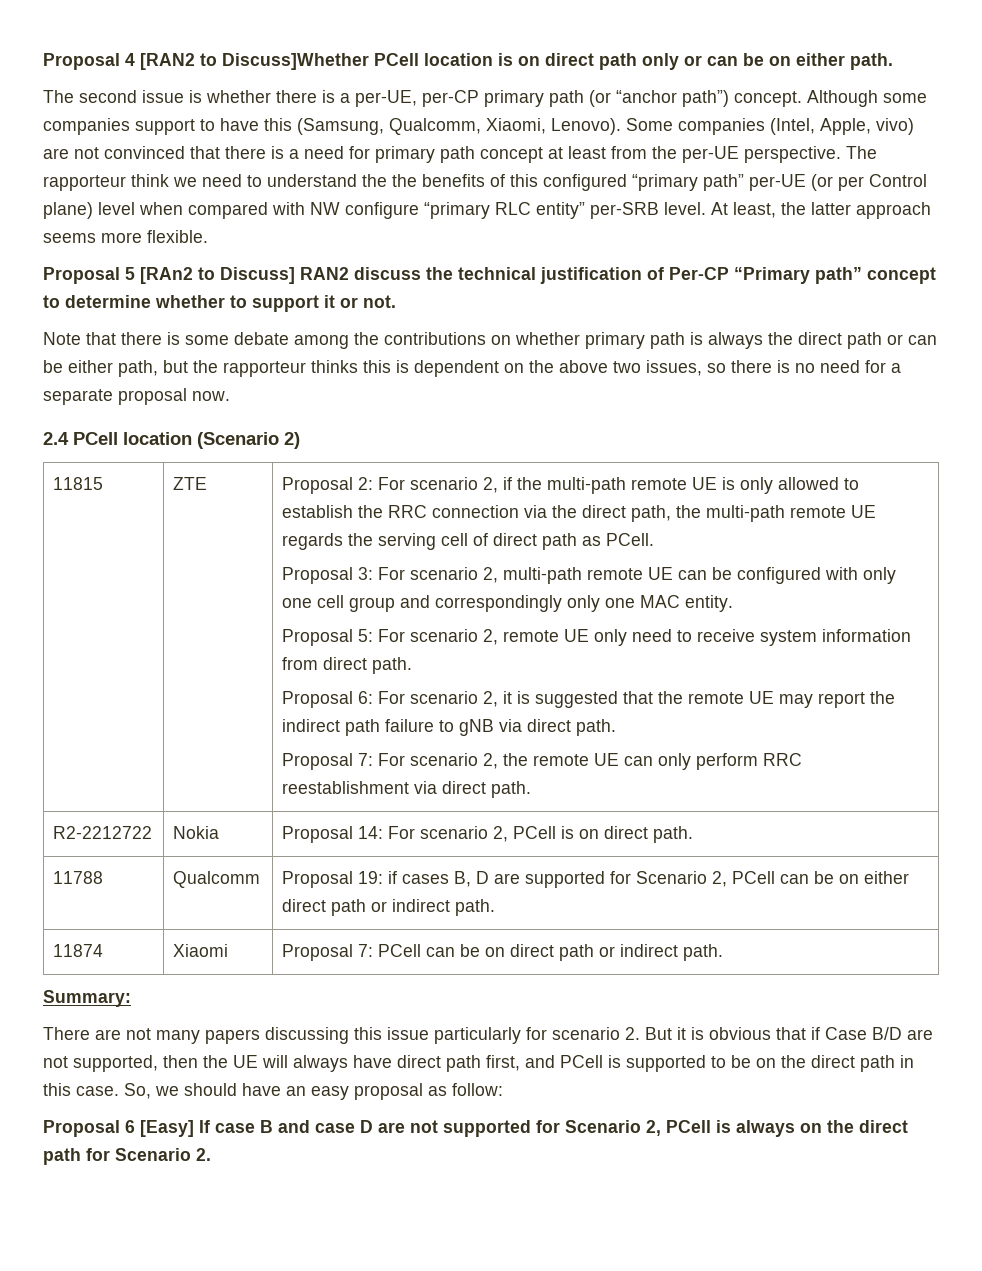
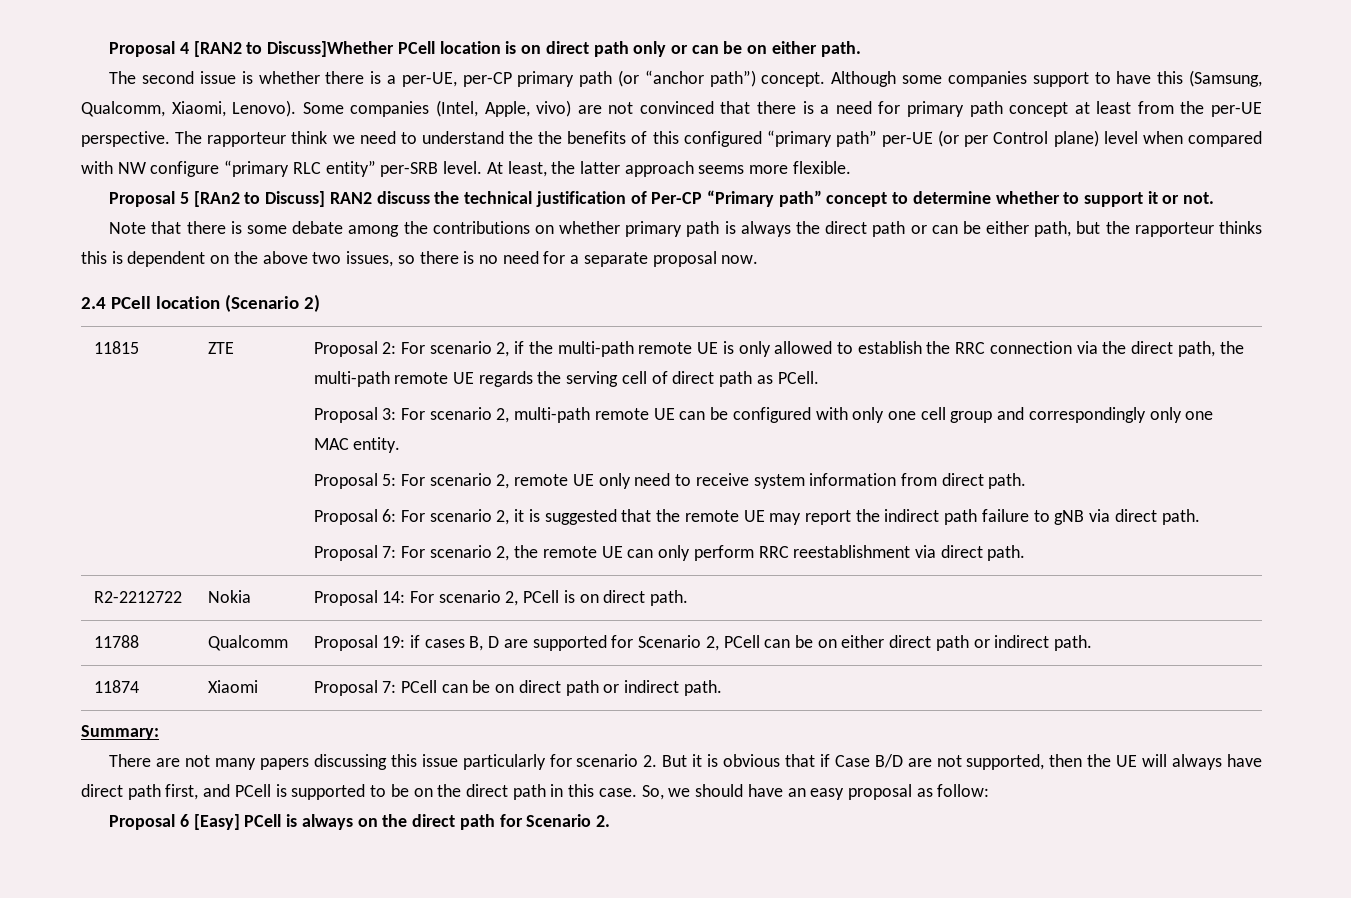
[199,1120,661,1137] If case B and case D are not supported for Scenario 2, -> (240, 822) none

